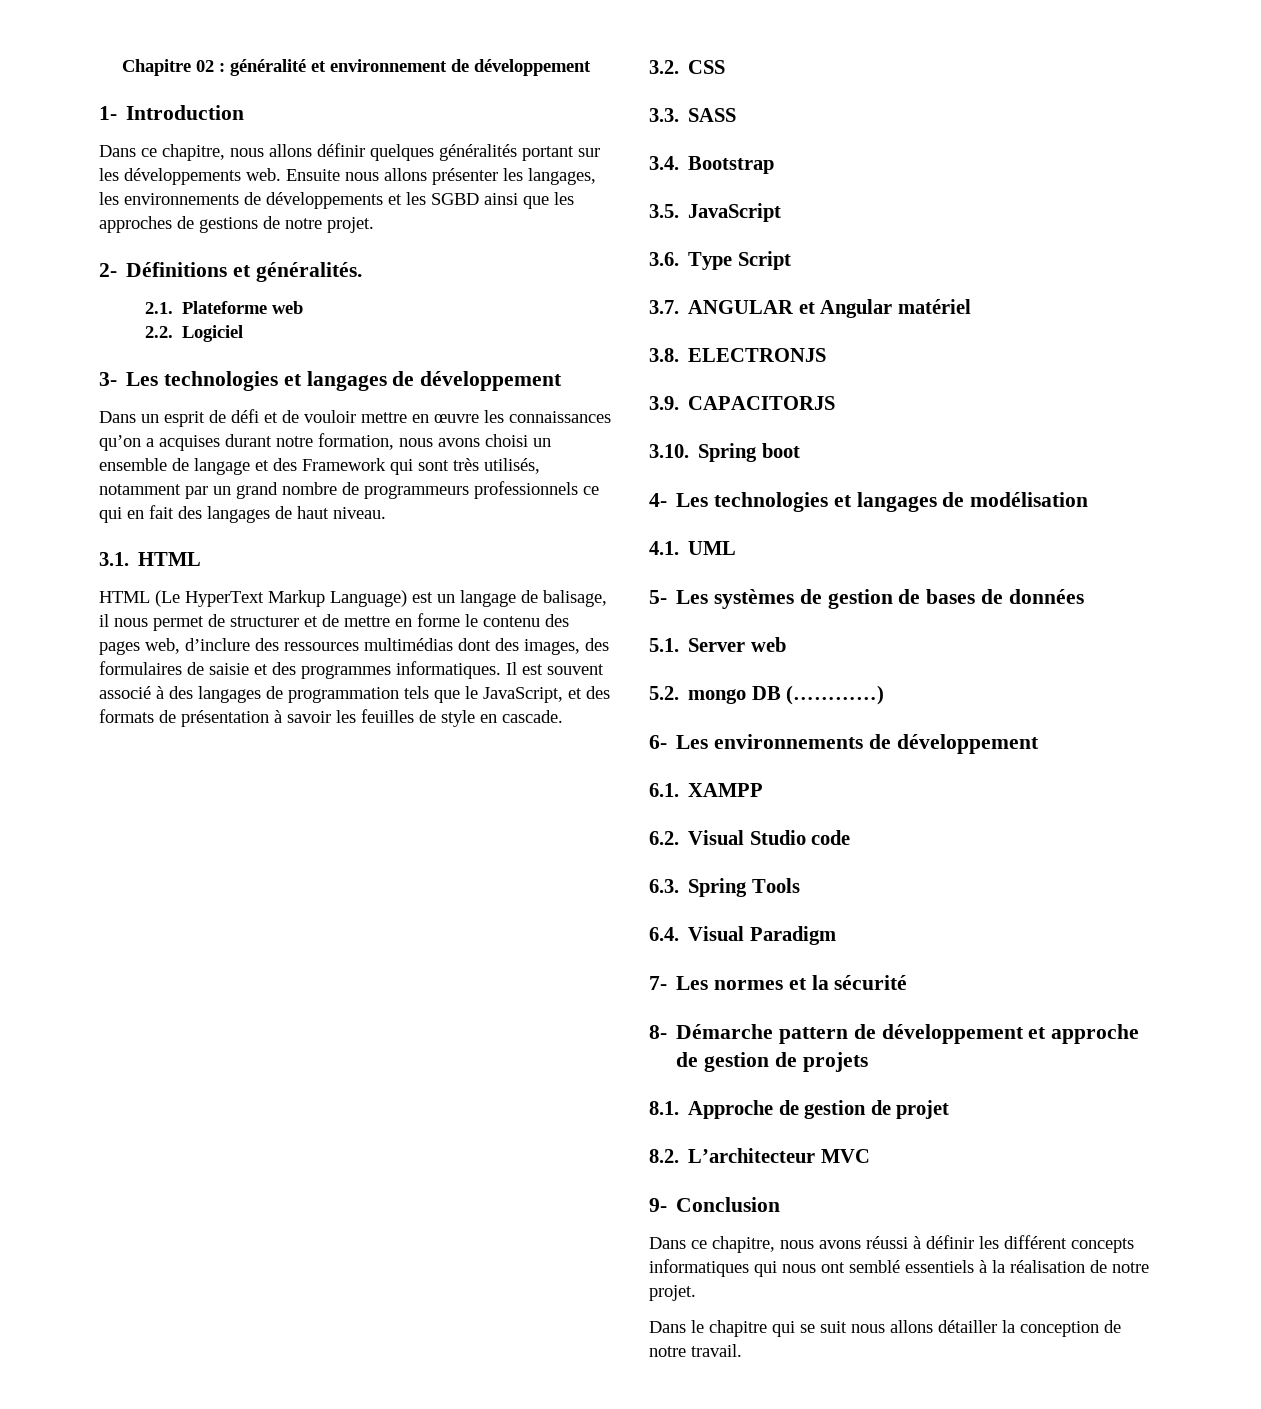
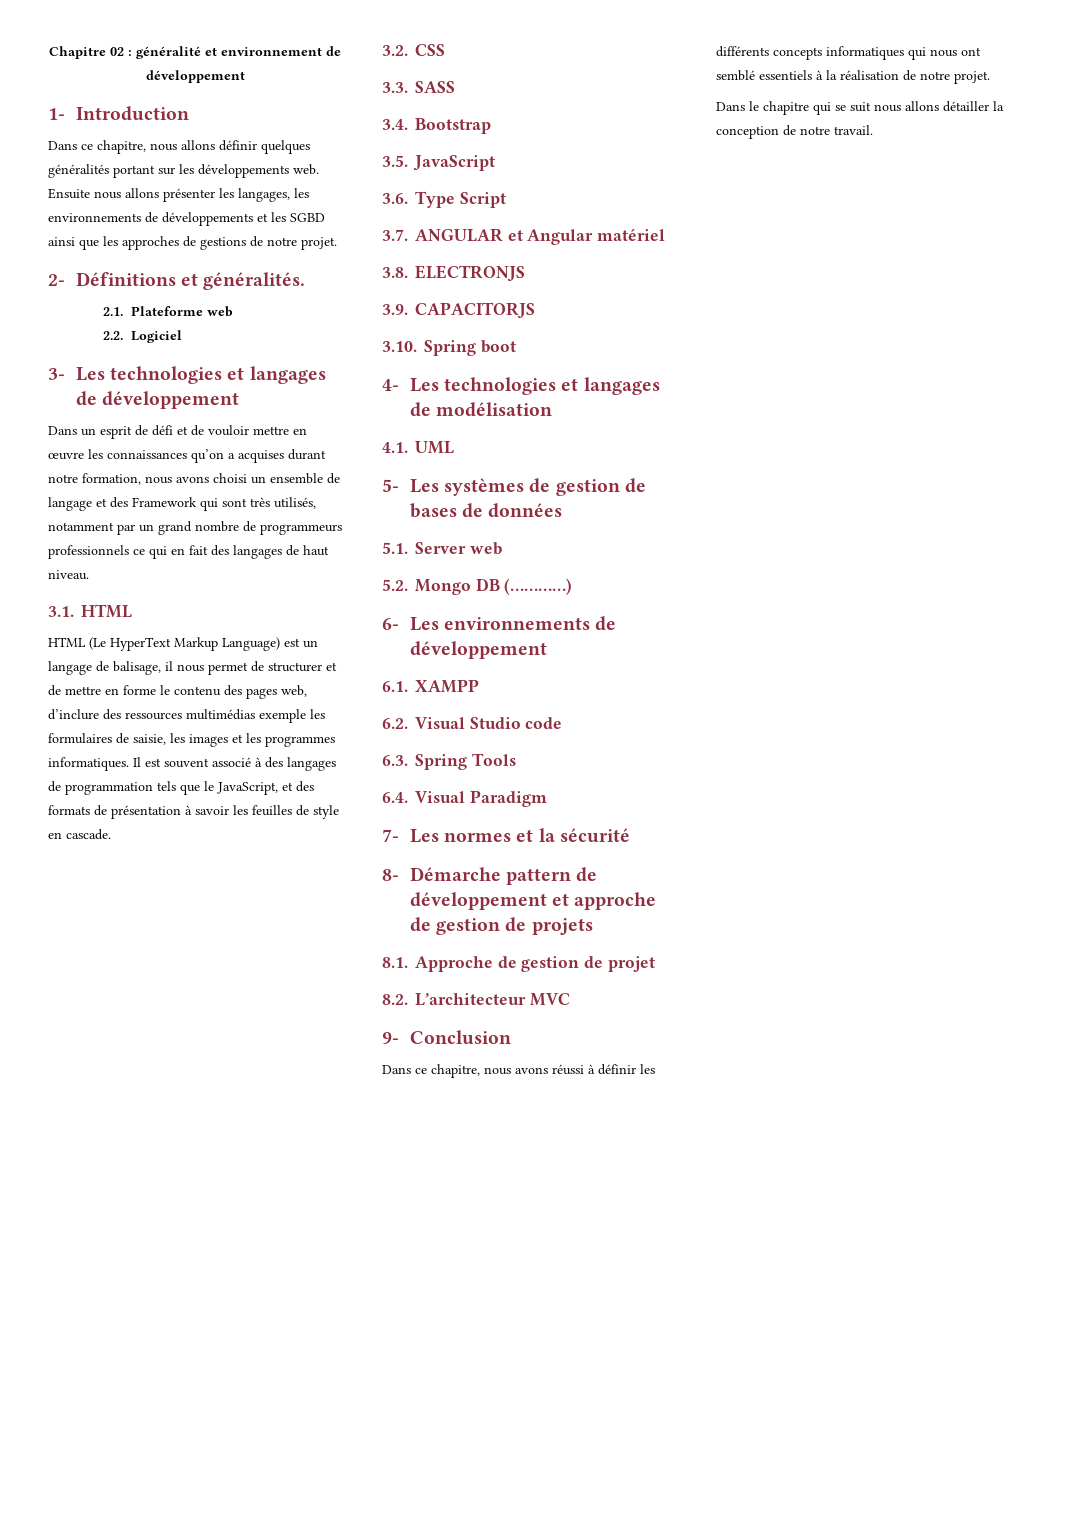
[458,638,609,655] [99,661,296,675] dont des images, des formulaires de saisie et des -> [259,709,325,723] [48,733,261,747] exemple les formulaires de saisie, les images et les
[688,689,747,704] mongo -> [415,579,471,595] Mongo
[1004,1235,1067,1249] différent -> [716,46,769,57] différents

